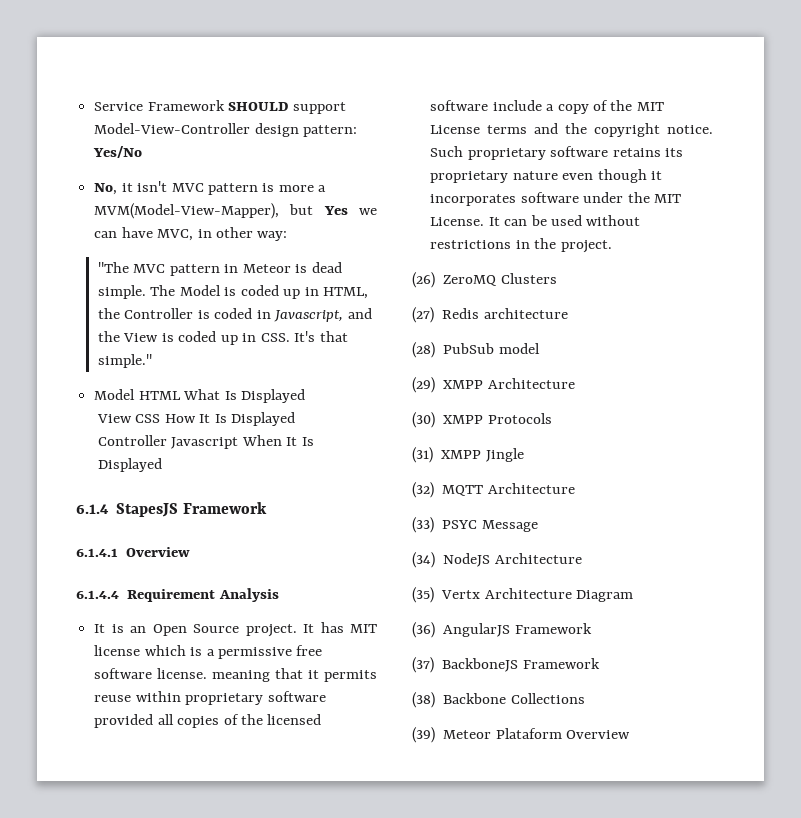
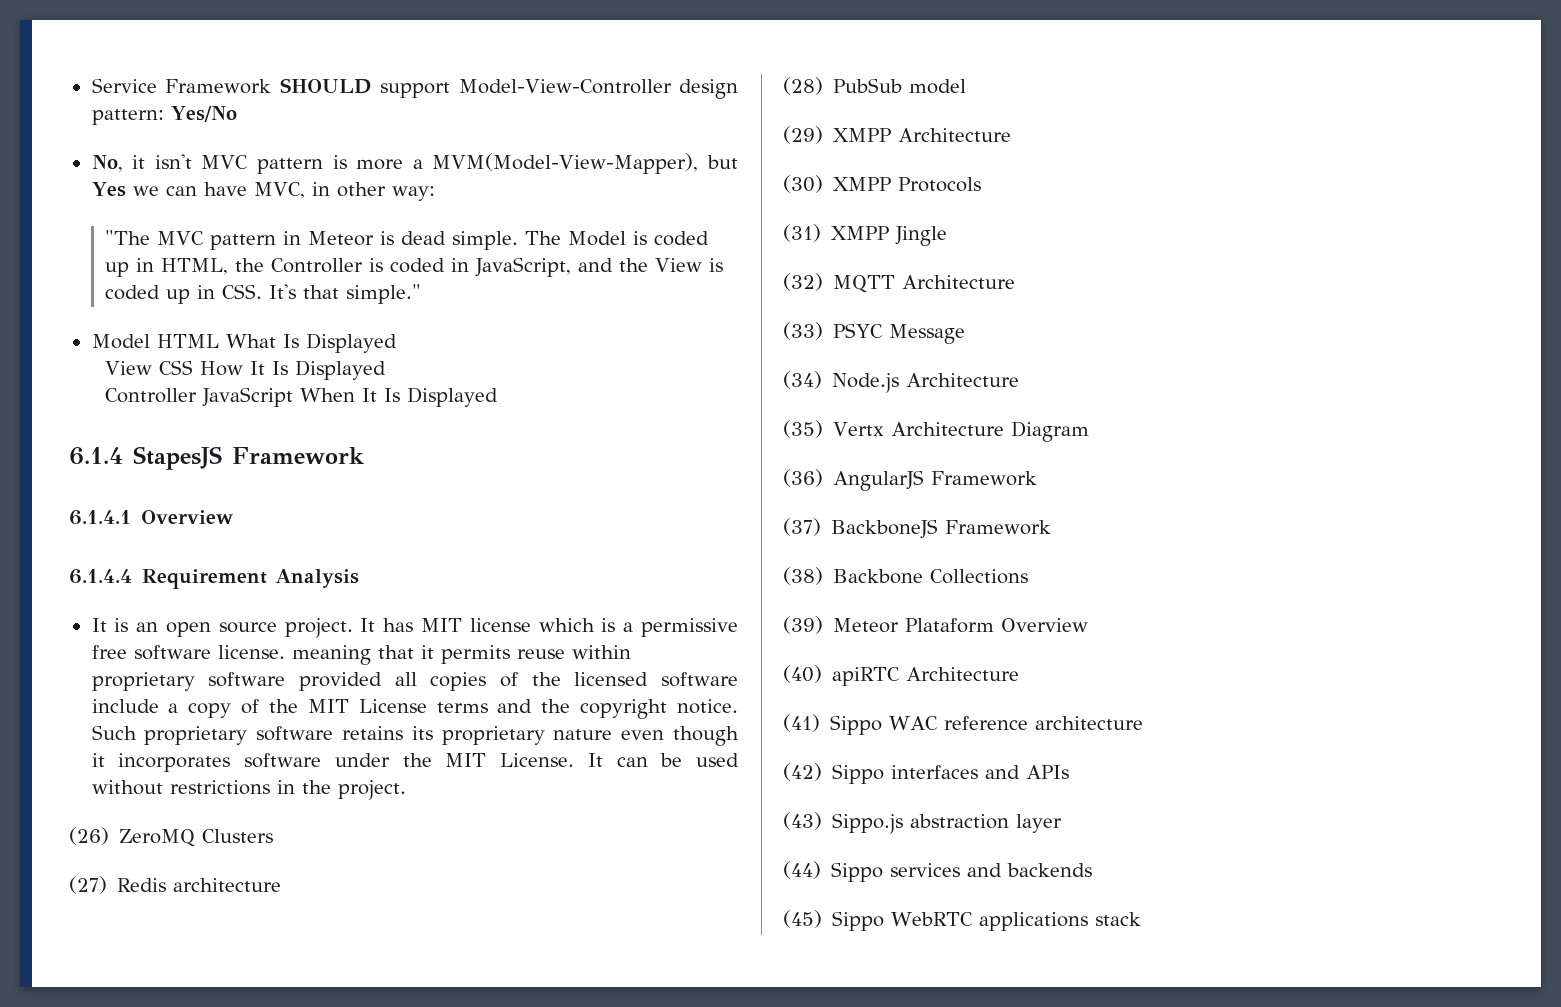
[274,310,344,322] Javascript, -> [475,257,572,277] JavaScript,
[171,437,239,449] Javascript -> [202,387,294,407] JavaScript
[152,624,240,636] Open Source -> [165,622,277,637] open source
[443,553,491,567] NodeJS -> [832,373,900,393] Node.js
(631, 734) none -> [783,665,1020,686] [783,714,1144,735] [783,763,1070,784] [783,812,1063,834] [783,861,1093,882] [783,910,1142,931] // (40) apiRTC Architecture // (41) Sippo WAC reference architecture // (42) Sippo interfaces and APIs // (43) Sippo.js abstraction layer // (44) Sippo services and backends // (45) Sippo WebRTC applications stack

